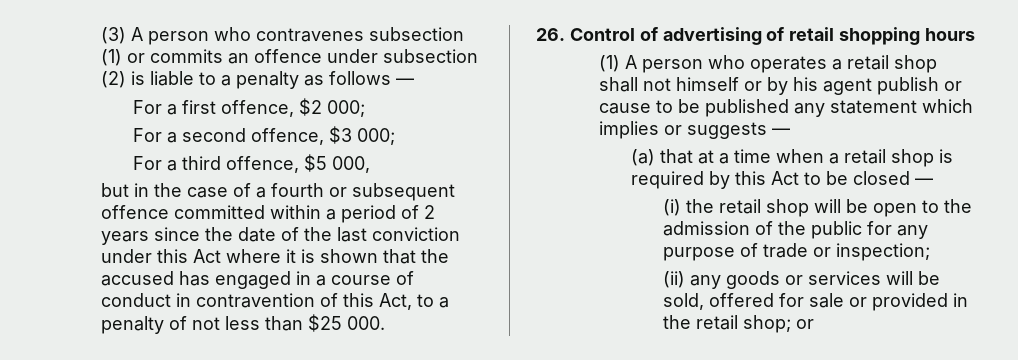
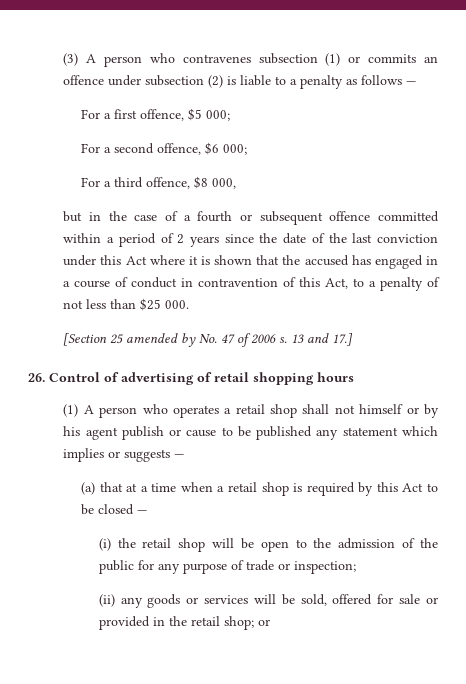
[299,98,323,116] $2 -> [188,108,203,121] $5
[329,126,353,144] $3 -> [205,142,220,155] $6
[304,154,328,172] $5 -> [194,176,209,189] $8
(386, 323) none -> [63,333,354,347] // [Section 25 amended by No. 47 of 2006 s. 13 and 17.]

